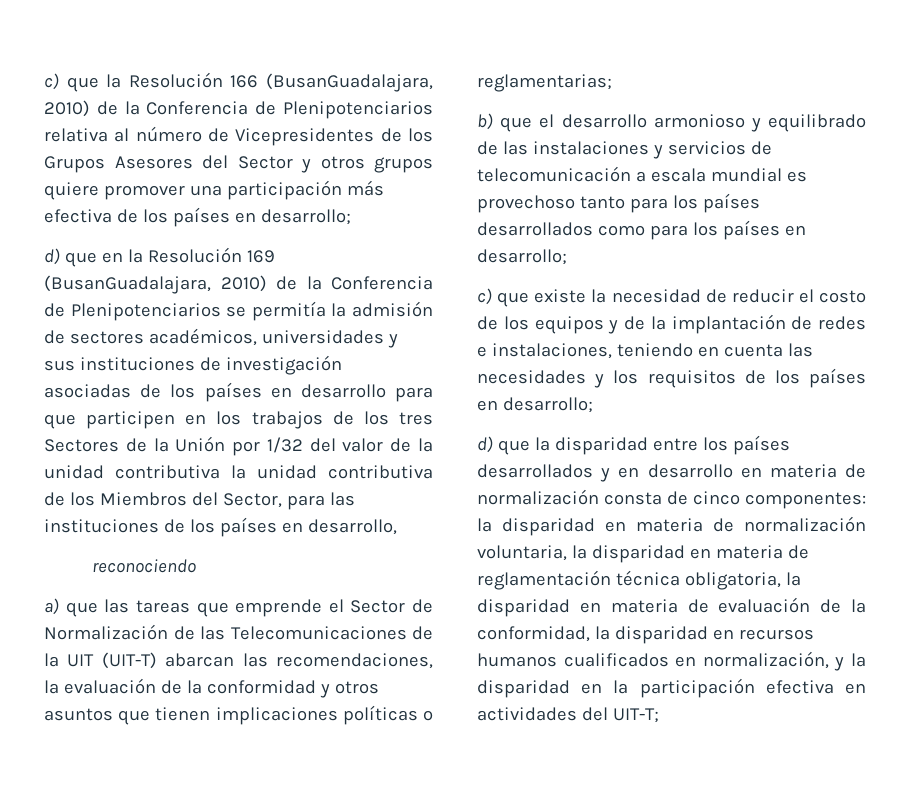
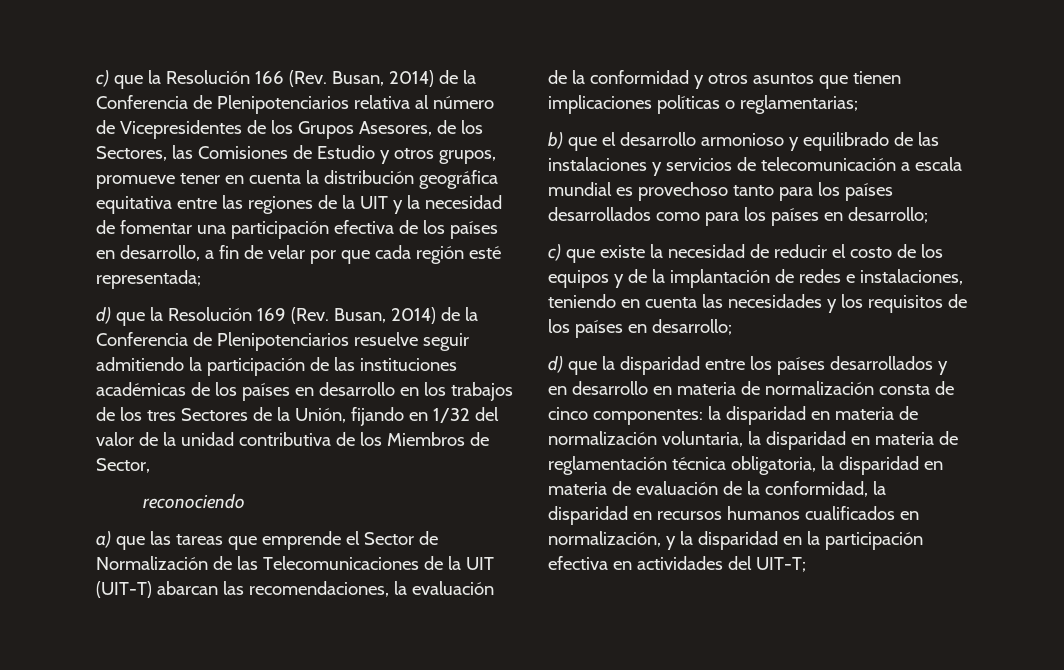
[266,73,433,92] [44,100,90,117] (BusanGuadalajara, 2010) -> [288,70,434,87] (Rev. Busan, 2014)
[114,155,433,173] [44,182,185,200] Asesores del Sector y otros grupos quiere promover -> [358,120,483,136] [96,145,496,164] [96,170,498,189] [96,195,502,214] [96,220,192,234] Asesores, de los Sectores, las Comisiones de Estudio y otros grupos, promueve tener en cuenta la distribución geográfica equitativa entre las regiones de la UIT y la necesidad de fomentar
[346,180,384,196] más -> (329, 230) none
[260,209,351,225] [44,248,123,267] desarrollo; // d) que en -> [119,245,501,264] [96,270,201,289] [96,307,145,326] desarrollo, a fin de velar por que cada región esté representada; // d) que
[44,275,433,294] [44,301,433,321] [44,328,398,348] [44,355,342,375] [44,384,131,398] (BusanGuadalajara, 2010) de la Conferencia de Plenipotenciarios se permitía la admisión de sectores académicos, universidades y sus instituciones de investigación asociadas -> [290,307,478,324] [96,332,469,351] [96,357,457,376] [96,382,186,396] (Rev. Busan, 2014) de la Conferencia de Plenipotenciarios resuelve seguir admitiendo la participación de las instituciones académicas
[395,387,433,402] [44,411,176,429] para que participen -> (395, 389) none
[175,436,261,456] Unión por -> [294,407,428,426] Unión, fijando en
[231,465,433,479] la unidad contributiva -> (331, 439) none
[191,492,218,506] del -> [469,432,489,446] de
[286,492,355,510] [44,517,397,537] para las instituciones de los países en desarrollo, -> (150, 465) none

